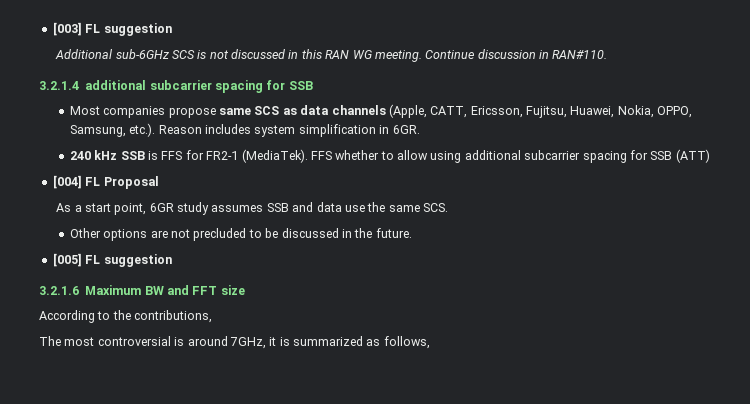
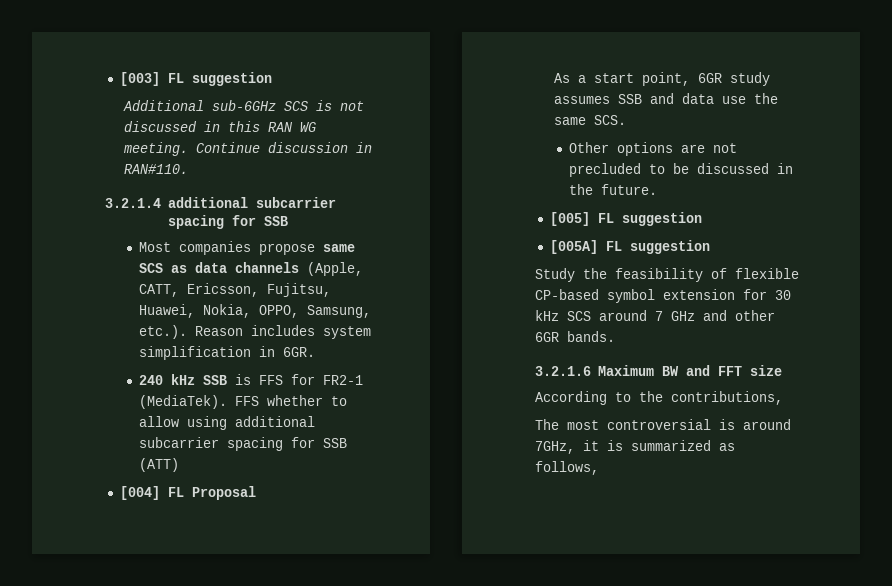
(172, 260) none -> [549,240,710,254] [535,268,799,282] [535,289,791,303] [535,310,775,321] [535,331,615,342] // [005A] FL suggestion // Study the feasibility of flexible CP-based symbol extension for 30 kHz SCS around 7 GHz and other 6GR bands.

